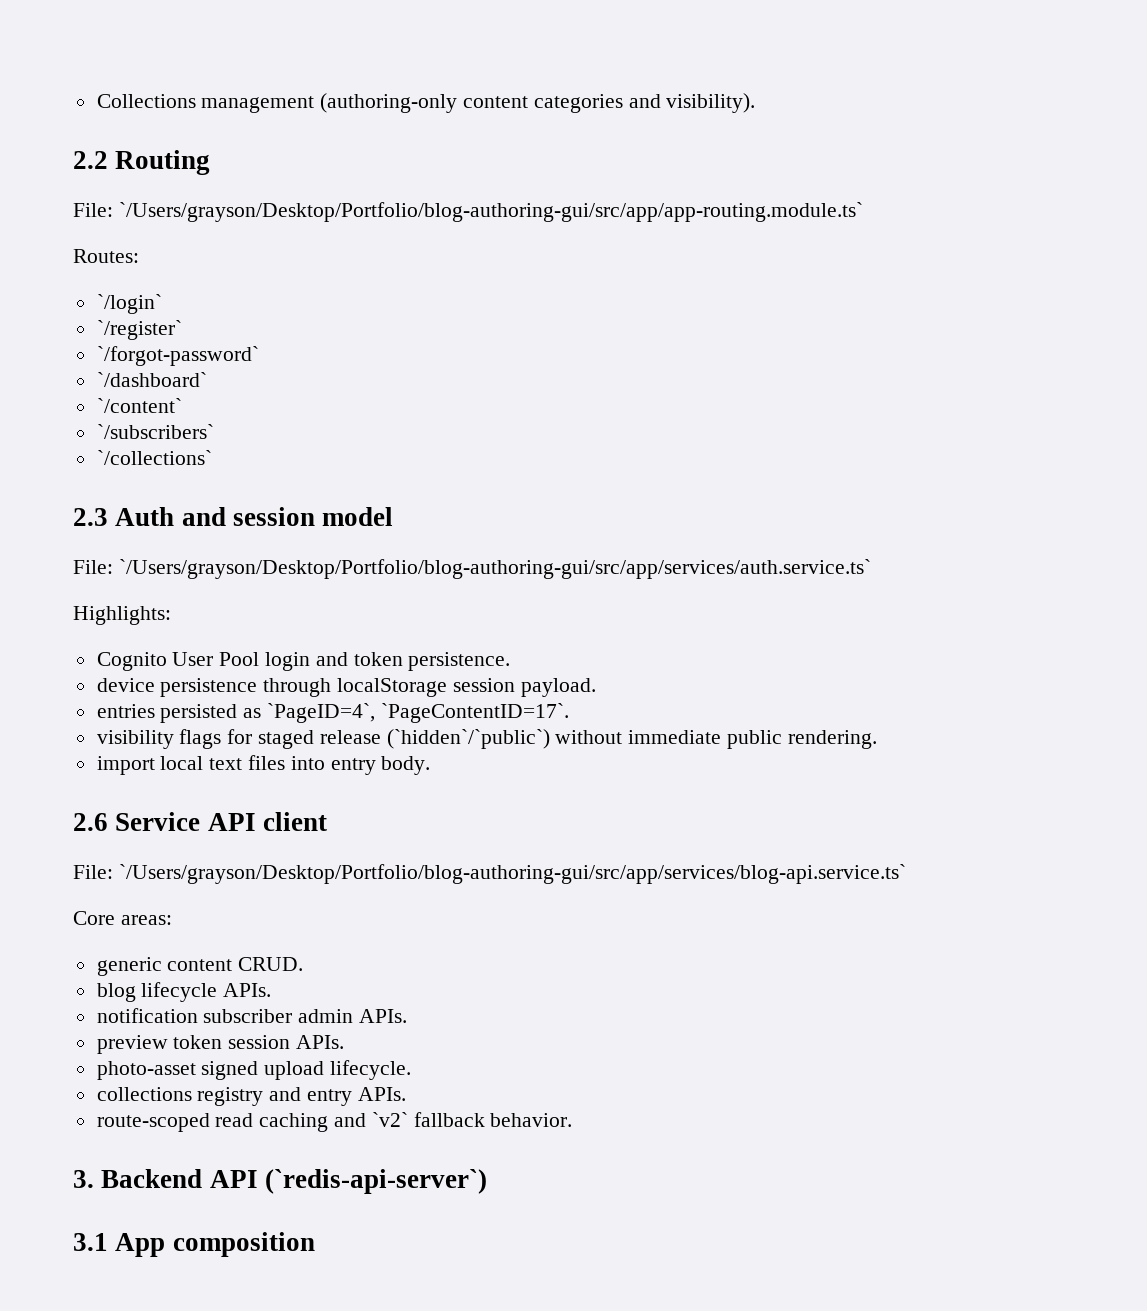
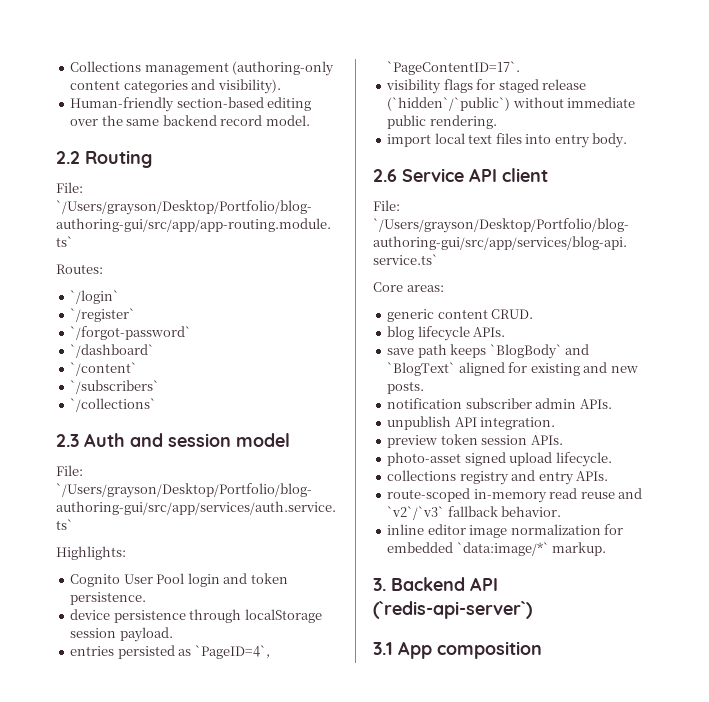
(756, 103) none -> [70,97,312,112] [70,115,310,126] // Human-friendly section-based editing over the same backend record model.
(272, 990) none -> [387,344,590,359] [387,362,638,376] [387,381,425,394] // save path keeps `BlogBody` and `BlogText` aligned for existing and new posts.
(408, 1016) none -> [387,416,556,430] // unpublish API integration.
[215,1112,573,1132] read caching and `v2` fallback behavior. -> [473,488,643,503] [387,506,562,520] [387,524,624,538] [387,542,607,556] in-memory read reuse and `v2`/`v3` fallback behavior. // inline editor image normalization for embedded `data:image/*` markup.

